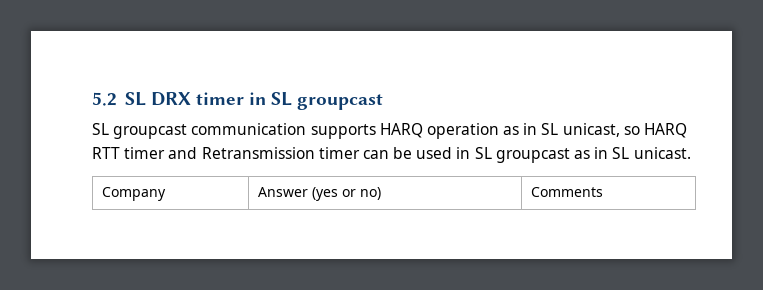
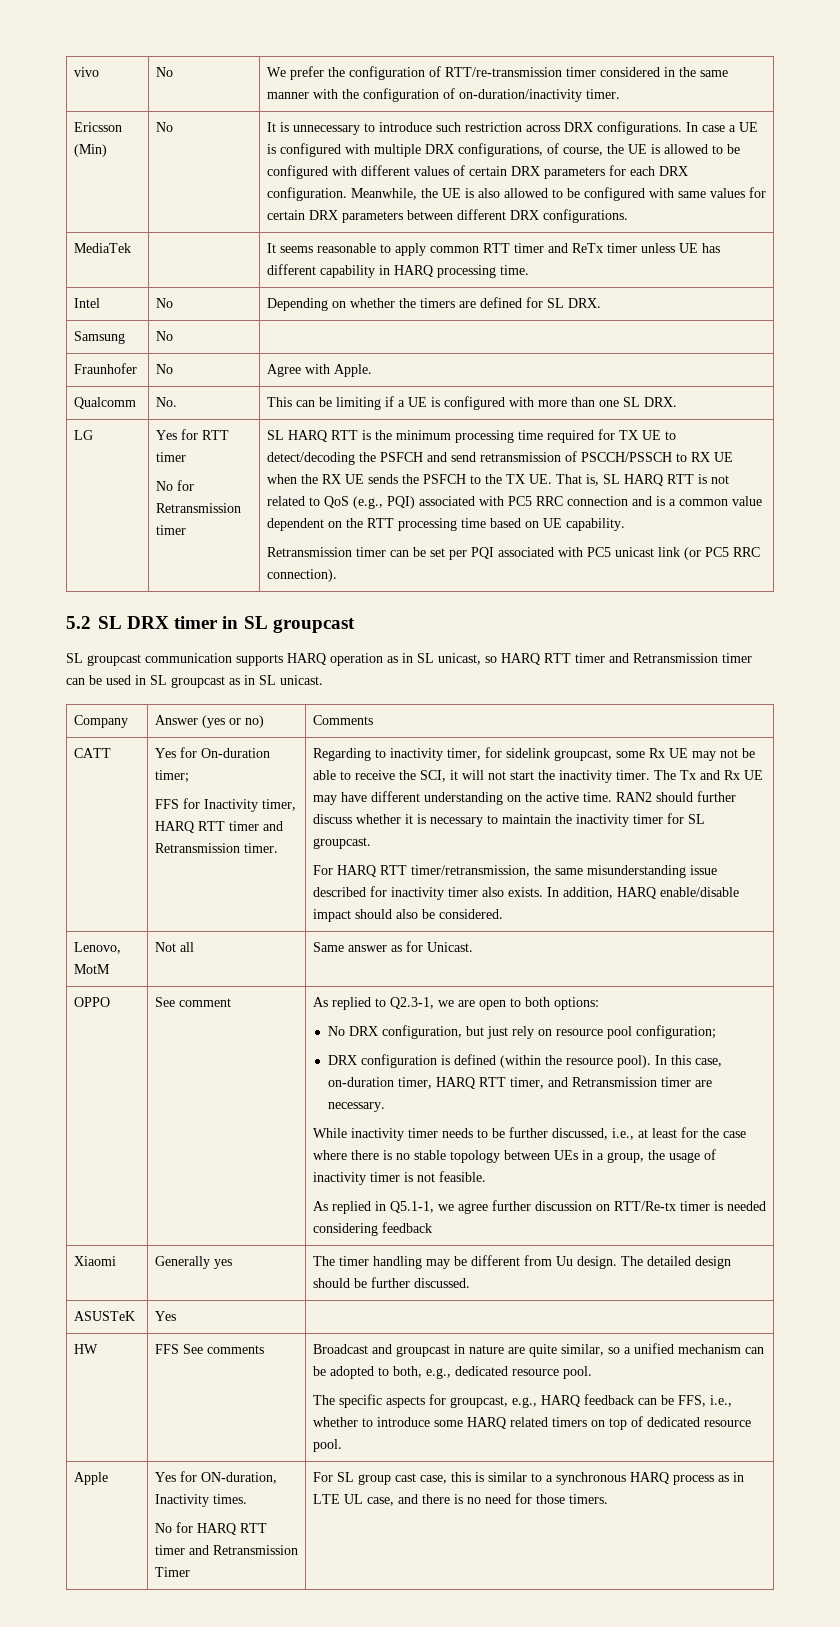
(92, 99) none -> [73,67,99,77] [155,67,173,77] [266,66,728,80] [266,88,620,102] [73,122,122,132] [73,144,107,157] [155,122,173,132] [266,121,758,135] [266,143,740,157] [266,165,688,179] [266,187,766,201] [266,209,628,223] [73,243,131,253] [266,243,720,256] [266,264,529,278] [73,298,100,308] [155,298,173,308] [266,297,601,311] [73,331,125,344] [155,331,173,341] [73,363,137,374] [155,364,173,374] [266,364,372,377] [73,397,136,409] [155,397,177,407] [266,396,677,410] [73,430,93,440] [155,429,229,440] [155,452,186,462] [155,480,194,491] [155,503,241,513] [155,525,186,535] [266,429,676,443] [266,451,733,465] [266,474,729,486] [266,496,762,509] [266,518,625,531] [266,547,760,560] [266,569,337,582] vivo | No | We prefer the configuration of RTT/re-transmission timer considered in the same manner with the configuration of on-duration/inactivity timer. // Ericsson (Min) | No | It is unnecessary to introduce such restriction across DRX configurations. In case a UE is configured with multiple DRX configurations, of course, the UE is allowed to be configured with different values of certain DRX parameters for each DRX configuration. Meanwhile, the UE is also allowed to be configured with same values for certain DRX parameters between different DRX configurations. // MediaTek | | It seems reasonable to apply common RTT timer and ReTx timer unless UE has different capability in HARQ processing time. // Intel | No | Depending on whether the timers are defined for SL DRX. // Samsung | No | // Fraunhofer | No | Agree with Apple. // Qualcomm | No. | This can be limiting if a UE is configured with more than one SL DRX. // LG | Yes for RTT timer // No for Retransmission timer | SL HARQ RTT is the minimum processing time required for TX UE to detect/decoding the PSFCH and send retransmission of PSCCH/PSSCH to RX UE when the RX UE sends the PSFCH to the TX UE. That is, SL HARQ RTT is not related to QoS (e.g., PQI) associated with PC5 RRC connection and is a common value dependent on the RTT processing time based on UE capability. // Retransmission timer can be set per PQI associated with PC5 unicast link (or PC5 RRC connection). //
(604, 192) none -> [73,748,111,758] [154,747,270,758] [154,770,189,783] [154,798,296,812] [154,821,283,833] [154,843,278,853] [312,747,755,761] [312,770,763,783] [312,791,736,805] [312,813,705,827] [312,837,371,849] [312,865,717,878] [312,886,739,900] [312,909,503,922] [73,942,121,954] [73,964,110,974] [154,942,194,952] [312,941,473,952] [73,997,110,1007] [154,997,231,1007] [312,997,599,1010] [328,1025,717,1039] [328,1054,723,1068] [328,1077,713,1089] [328,1102,386,1112] [312,1127,746,1141] [312,1149,716,1163] [312,1171,486,1185] [312,1200,766,1214] [312,1222,432,1236] [73,1256,116,1266] [154,1256,232,1269] [312,1255,731,1269] [312,1277,470,1288] [73,1311,135,1321] [154,1311,176,1321] [73,1344,98,1354] [154,1344,264,1354] [312,1343,764,1357] [312,1366,592,1379] [312,1394,732,1408] [312,1416,751,1430] [312,1439,342,1452] [73,1472,108,1485] [154,1471,277,1484] [154,1494,247,1507] [154,1522,267,1535] [154,1545,298,1555] [154,1567,190,1577] [312,1472,744,1485] [312,1493,608,1506] // CATT | Yes for On-duration timer; // FFS for Inactivity timer, HARQ RTT timer and Retransmission timer. | Regarding to inactivity timer, for sidelink groupcast, some Rx UE may not be able to receive the SCI, it will not start the inactivity timer. The Tx and Rx UE may have different understanding on the active time. RAN2 should further discuss whether it is necessary to maintain the inactivity timer for SL groupcast. // For HARQ RTT timer/retransmission, the same misunderstanding issue described for inactivity timer also exists. In addition, HARQ enable/disable impact should also be considered. // Lenovo, MotM | Not all | Same answer as for Unicast. // OPPO | See comment | As replied to Q2.3-1, we are open to both options: // No DRX configuration, but just rely on resource pool configuration; // DRX configuration is defined (within the resource pool). In this case, on-duration timer, HARQ RTT timer, and Retransmission timer are necessary. // While inactivity timer needs to be further discussed, i.e., at least for the case where there is no stable topology between UEs in a group, the usage of inactivity timer is not feasible. // As replied in Q5.1-1, we agree further discussion on RTT/Re-tx timer is needed considering feedback // Xiaomi | Generally yes | The timer handling may be different from Uu design. The detailed design should be further discussed. // ASUSTeK | Yes | // HW | FFS See comments | Broadcast and groupcast in nature are quite similar, so a unified mechanism can be adopted to both, e.g., dedicated resource pool. // The specific aspects for groupcast, e.g., HARQ feedback can be FFS, i.e., whether to introduce some HARQ related timers on top of dedicated resource pool. // Apple | Yes for ON-duration, Inactivity times. // No for HARQ RTT timer and Retransmission Timer | For SL group cast case, this is similar to a synchronous HARQ process as in LTE UL case, and there is no need for those timers.

